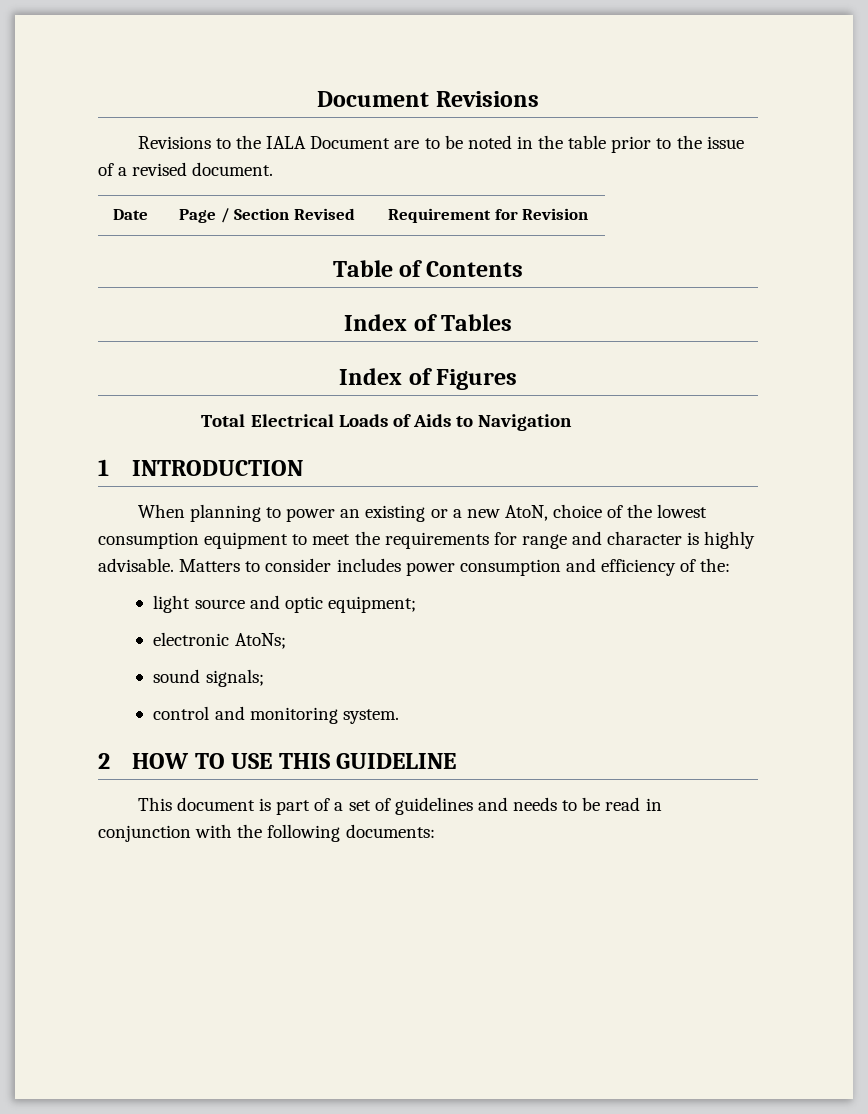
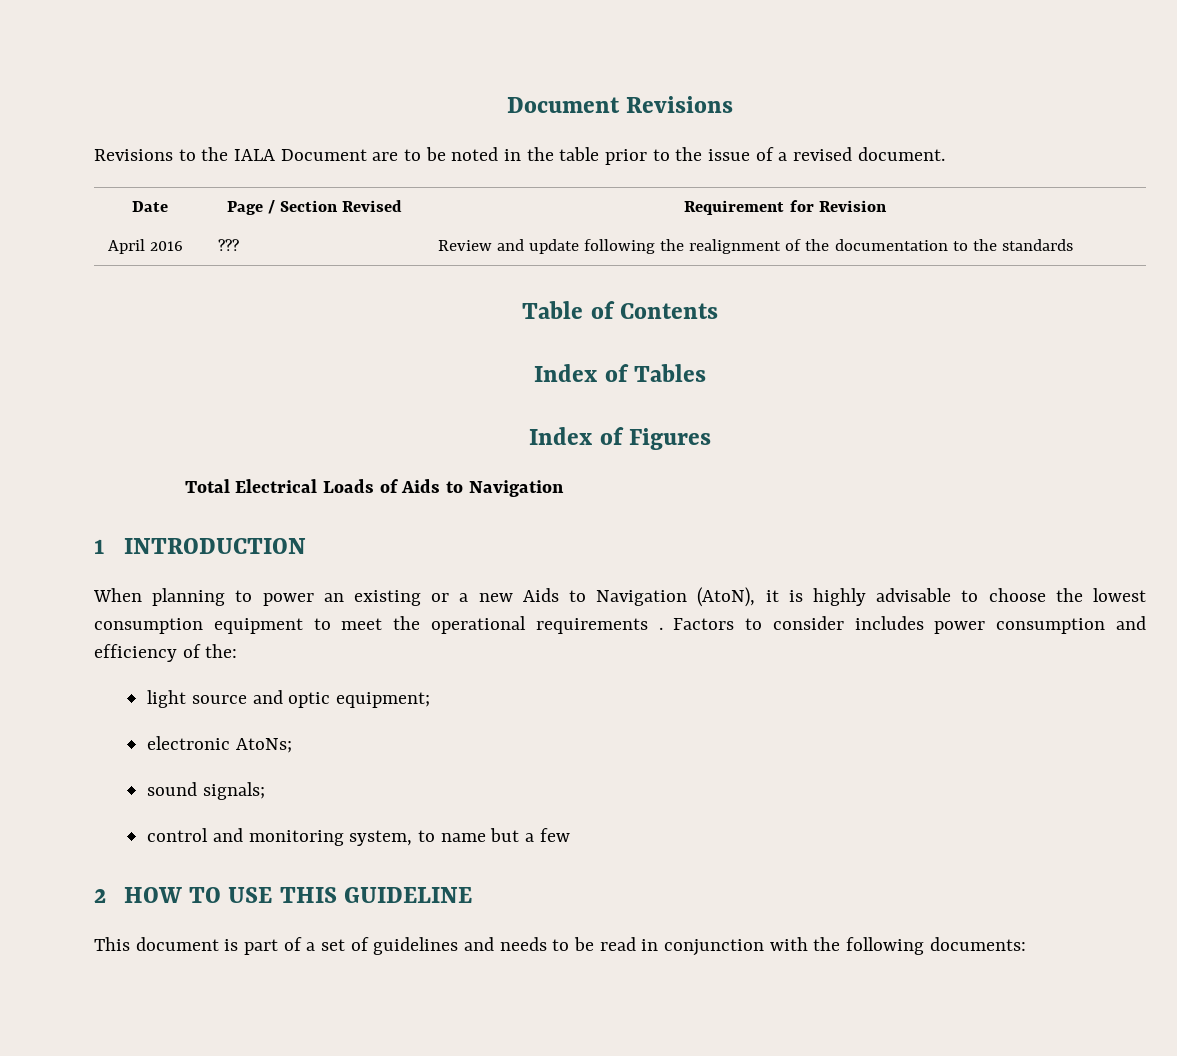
(589, 214) none -> [107,239,183,254] [217,239,239,251] [437,239,1073,254] // April 2016 | ??? | Review and update following the realignment of the documentation to the standards
[504,504,624,521] AtoN, choice of -> [522,587,1046,607] Aids to Navigation (AtoN), it is highly advisable to choose
[384,531,756,549] [98,558,241,572] requirements for range and character is highly advisable. Matters -> [430,616,735,634] operational requirements . Factors
[342,709,399,724] system. -> [349,828,570,846] system, to name but a few

